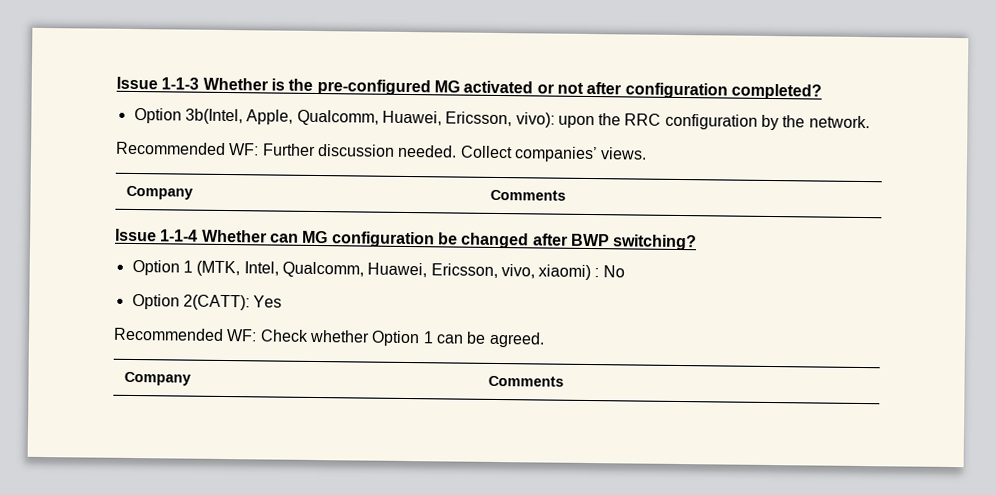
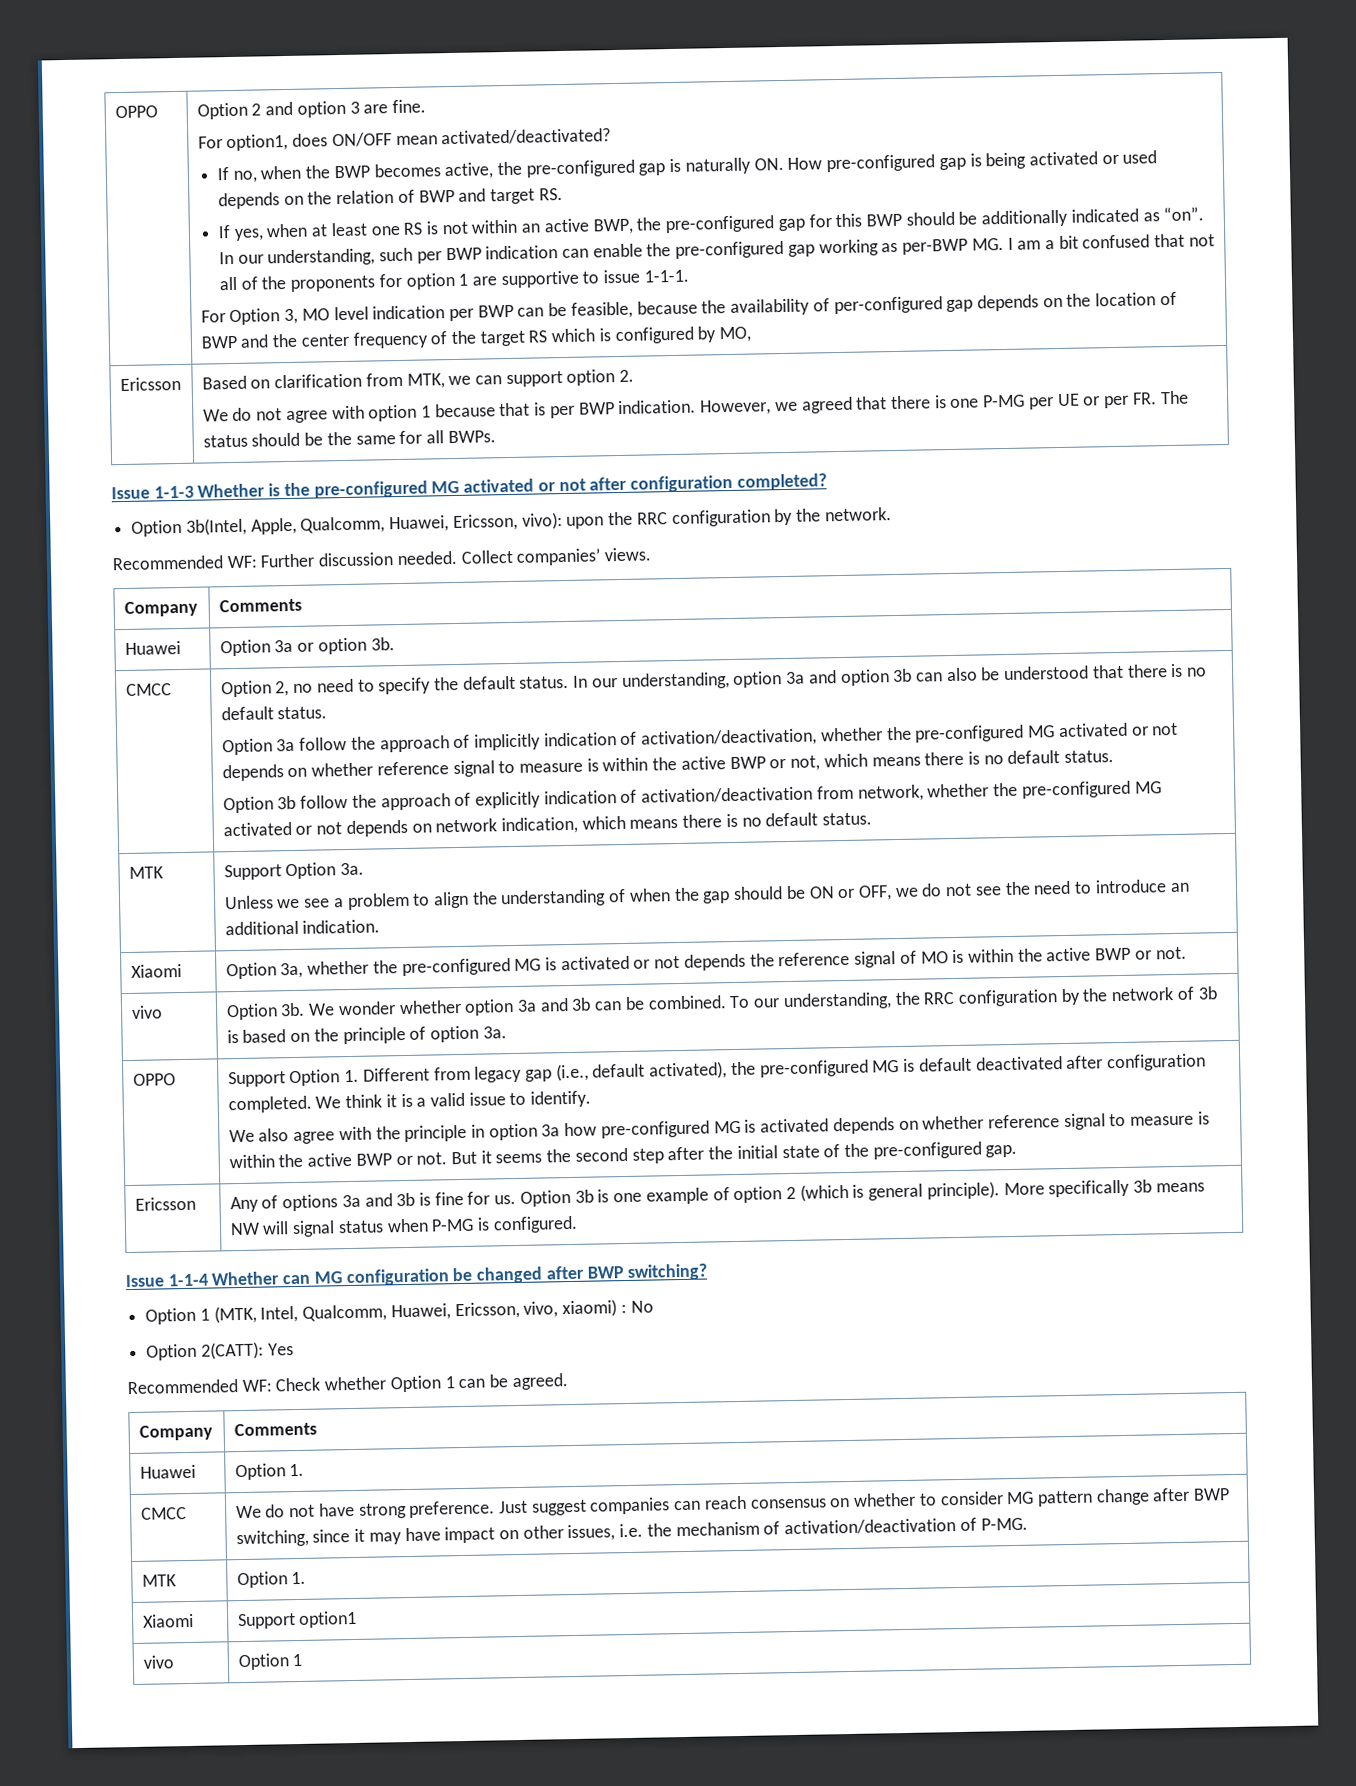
(116, 83) none -> [114,105,158,119] [196,99,427,120] [197,128,612,152] [216,150,1158,183] [217,187,563,210] [217,206,1205,241] [218,233,1215,267] [218,269,689,292] [200,291,1177,326] [200,326,753,349] [119,376,181,392] [201,369,635,390] [202,390,1189,424] [202,430,496,448] OPPO | Option 2 and option 3 are fine. // For option1, does ON/OFF mean activated/deactivated? // If no, when the BWP becomes active, the pre-configured gap is naturally ON. How pre-configured gap is being activated or used depends on the relation of BWP and target RS. // If yes, when at least one RS is not within an active BWP, the pre-configured gap for this BWP should be additionally indicated as “on”. In our understanding, such per BWP indication can enable the pre-configured gap working as per-BWP MG. I am a bit confused that not all of the proponents for option 1 are supportive to issue 1-1-1. // For Option 3, MO level indication per BWP can be feasible, because the availability of per-configured gap depends on the location of BWP and the center frequency of the target RS which is configured by MO, // Ericsson | Based on clarification from MTK, we can support option 2. // We do not agree with option 1 because that is per BWP indication. However, we agreed that there is one P-MG per UE or per FR. The status should be the same for all BWPs. //
(567, 195) none -> [124,640,181,656] [219,637,395,657] [125,683,172,696] [220,663,1208,698] [220,706,328,721] [221,722,1179,756] [221,750,1115,782] [222,780,1162,814] [222,812,873,838] [128,866,164,879] [223,862,365,881] [223,879,1190,911] [224,919,381,936] [130,964,182,978] [225,946,1187,980] [130,1005,163,1019] [225,986,1218,1021] [226,1025,507,1045] [132,1073,176,1086] [227,1053,1206,1088] [227,1090,592,1114] [228,1111,1210,1145] [228,1141,1018,1169] [134,1196,196,1211] [229,1179,1205,1213] [229,1215,578,1238] // Huawei | Option 3a or option 3b. // CMCC | Option 2, no need to specify the default status. In our understanding, option 3a and option 3b can also be understood that there is no default status. // Option 3a follow the approach of implicitly indication of activation/deactivation, whether the pre-configured MG activated or not depends on whether reference signal to measure is within the active BWP or not, which means there is no default status. // Option 3b follow the approach of explicitly indication of activation/deactivation from network, whether the pre-configured MG activated or not depends on network indication, which means there is no default status. // MTK | Support Option 3a. // Unless we see a problem to align the understanding of when the gap should be ON or OFF, we do not see the need to introduce an additional indication. // Xiaomi | Option 3a, whether the pre-configured MG is activated or not depends the reference signal of MO is within the active BWP or not. // vivo | Option 3b. We wonder whether option 3a and 3b can be combined. To our understanding, the RRC configuration by the network of 3b is based on the principle of option 3a. // OPPO | Support Option 1. Different from legacy gap (i.e., default activated), the pre-configured MG is default deactivated after configuration completed. We think it is a valid issue to identify. // We also agree with the principle in option 3a how pre-configured MG is activated depends on whether reference signal to measure is within the active BWP or not. But it seems the second step after the initial state of the pre-configured gap. // Ericsson | Any of options 3a and 3b is fine for us. Option 3b is one example of option 2 (which is general principle). More specifically 3b means NW will signal status when P-MG is configured.
(565, 381) none -> [139,1464,196,1479] [234,1463,305,1481] [140,1507,187,1520] [235,1487,1231,1519] [235,1517,1028,1548] [141,1574,177,1587] [236,1571,307,1589] [142,1613,194,1628] [237,1610,358,1630] [142,1655,174,1669] [237,1653,303,1671] // Huawei | Option 1. // CMCC | We do not have strong preference. Just suggest companies can reach consensus on whether to consider MG pattern change after BWP switching, since it may have impact on other issues, i.e. the mechanism of activation/deactivation of P-MG. // MTK | Option 1. // Xiaomi | Support option1 // vivo | Option 1

